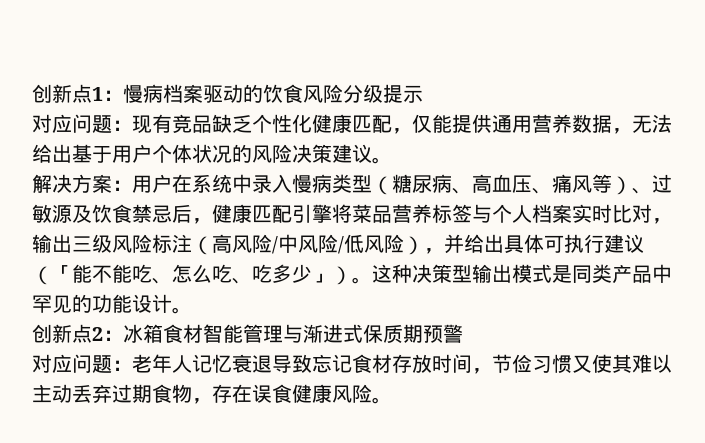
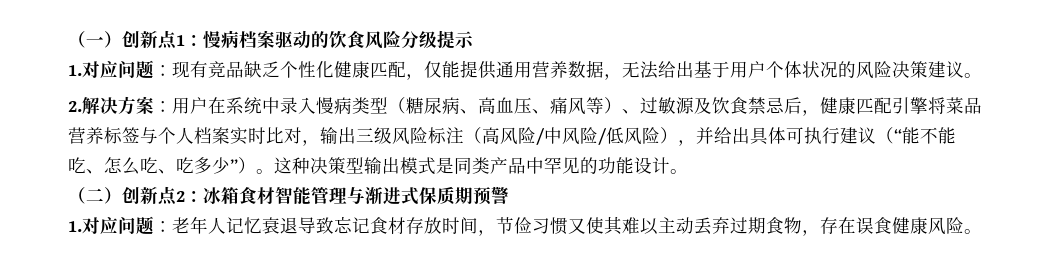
(32, 93) none -> [68,31,122,48] （一）
(423, 94) none -> [68,65,82,76] 1.
(392, 160) none -> [68,101,82,112] 2.
[52,265,72,281] 「 -> [894,129,902,142] “
[312,273,332,283] 」 -> [230,159,238,172] ”
(192, 310) none -> [68,187,122,204] （二）
(463, 333) none -> [68,221,82,232] 1.

